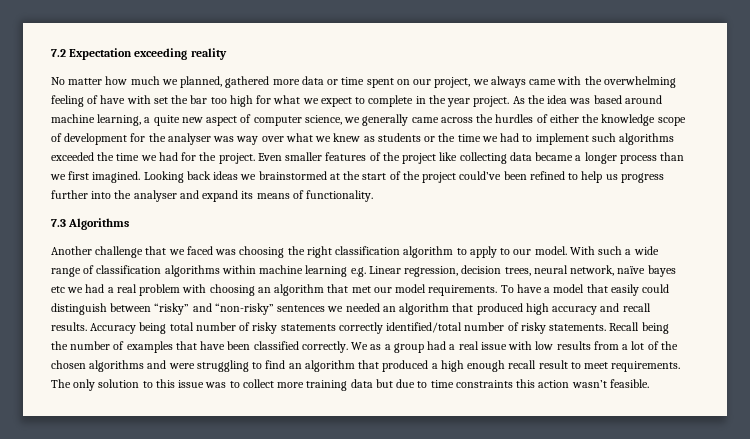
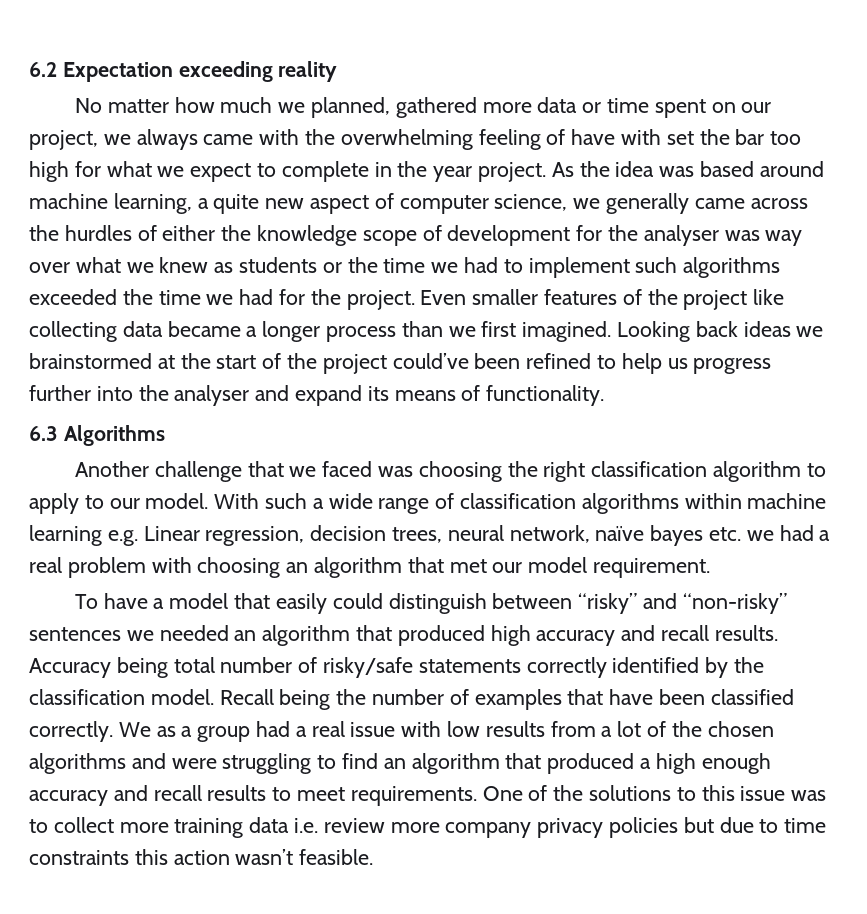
[51,49,66,57] 7.2 -> [29,62,57,77] 6.2
[51,219,66,227] 7.3 -> [29,426,58,441] 6.3
[51,286,65,293] etc -> [709,527,742,541] etc.
[428,285,498,296] requirements. -> [593,558,711,578] requirement. //
[252,322,278,334] risky -> [323,657,414,678] risky/safe
[386,322,607,334] identified/total number of risky statements. -> [612,657,765,678] [29,689,214,705] identified by the classification model.
[508,360,681,372] [51,379,140,391] recall result to meet requirements. The only solution -> [29,785,672,806] accuracy and recall results to meet requirements. One of the solutions
(373, 383) none -> [294,817,679,838] i.e. review more company privacy policies

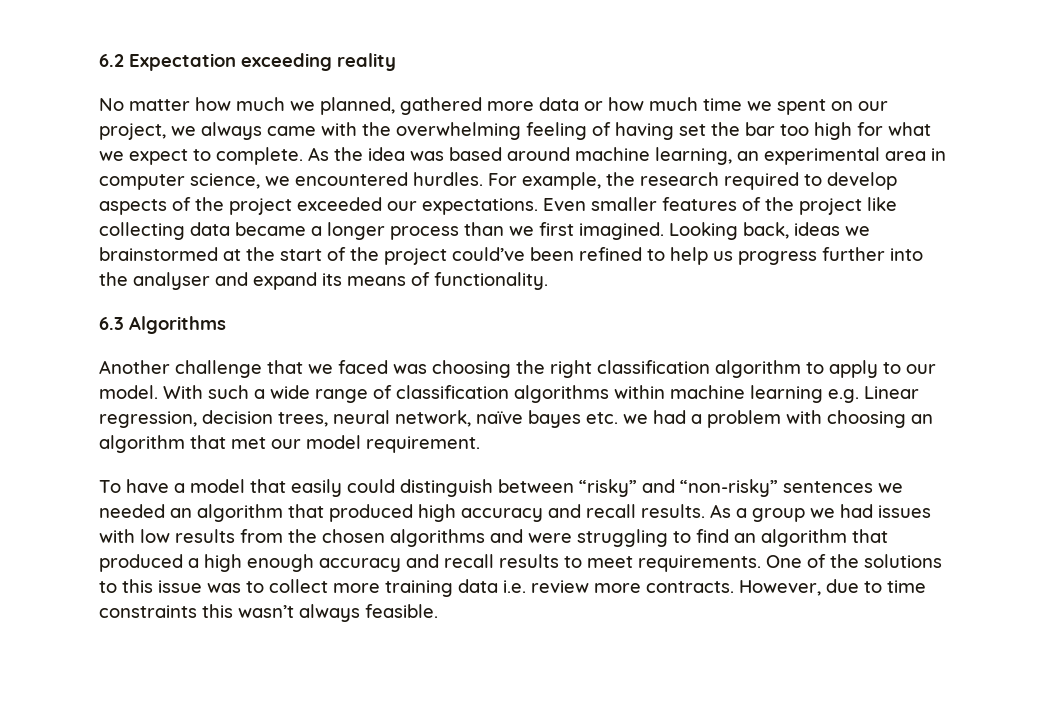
[606,98,649,113] time -> [608,97,772,111] how much time we
[571,129,662,145] have with -> [615,122,674,140] having
[281,161,547,182] complete in the year project. -> [216,147,303,165] complete.
[197,193,808,214] [29,225,803,246] [29,257,781,278] [29,289,415,310] a quite new aspect of computer science, we generally came across the hurdles of either the knowledge scope of development for the analyser was way over what we knew as students or the time we had to implement such algorithms exceeded the time we had for the project. -> [737,147,946,165] [99,172,897,190] [99,197,538,215] an experimental area in computer science, we encountered hurdles. For example, the research required to develop aspects of the project exceeded our expectations.
[695,321,738,337] back -> [743,222,789,239] back,
[29,557,62,573] real -> (702, 419) none
[29,657,765,678] [29,689,794,710] [29,721,396,742] Accuracy being total number of risky/safe statements correctly identified by the classification model. Recall being the number of examples that have been classified correctly. We as a group had a real issue -> [710,504,931,522] As a group we had issues
[601,721,667,737] a lot of -> (283, 536) none
[445,817,714,838] company privacy policies but -> [646,580,821,596] contracts. However,
[173,849,294,865] action wasn’t -> [238,604,360,622] wasn’t always

